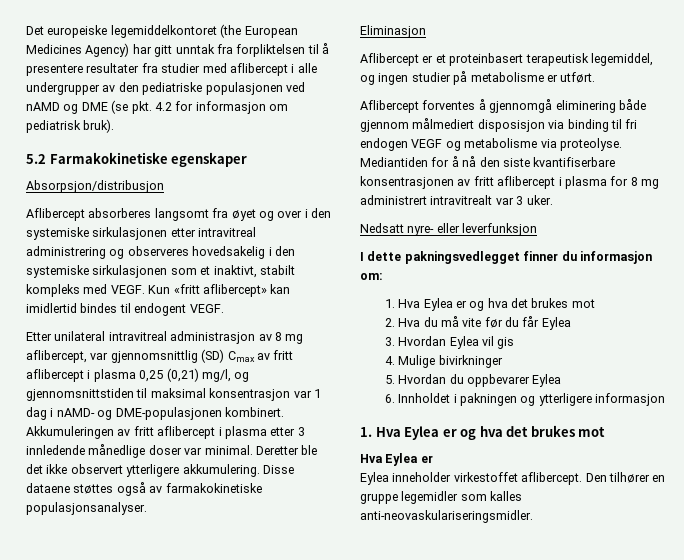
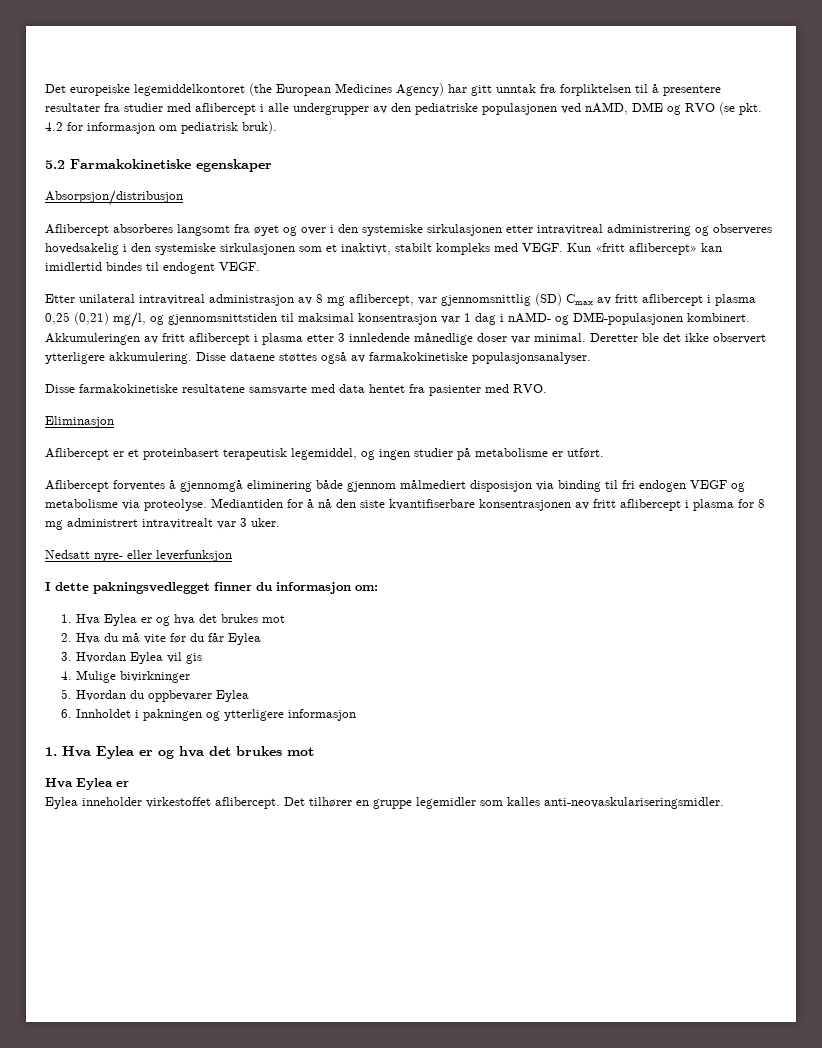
[26,102,108,114] nAMD og DME -> [585,102,715,115] nAMD, DME og RVO
(147, 508) none -> [45,384,547,396] // Disse farmakokinetiske resultatene samsvarte med data hentet fra pasienter med RVO.
[585,473,607,482] Den -> [284,797,305,806] Det

